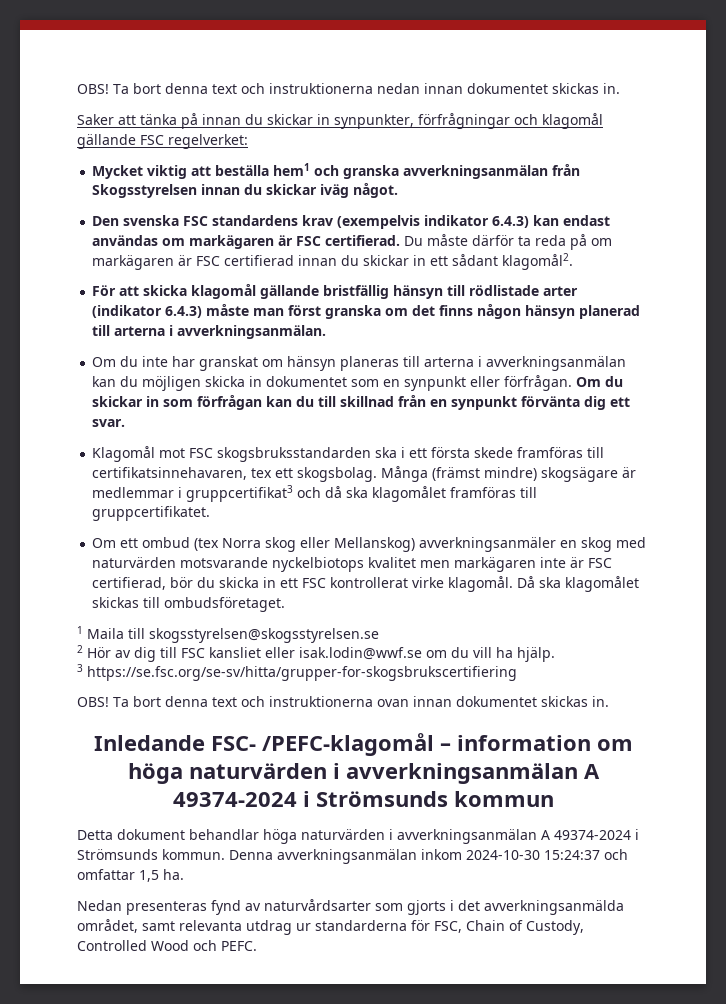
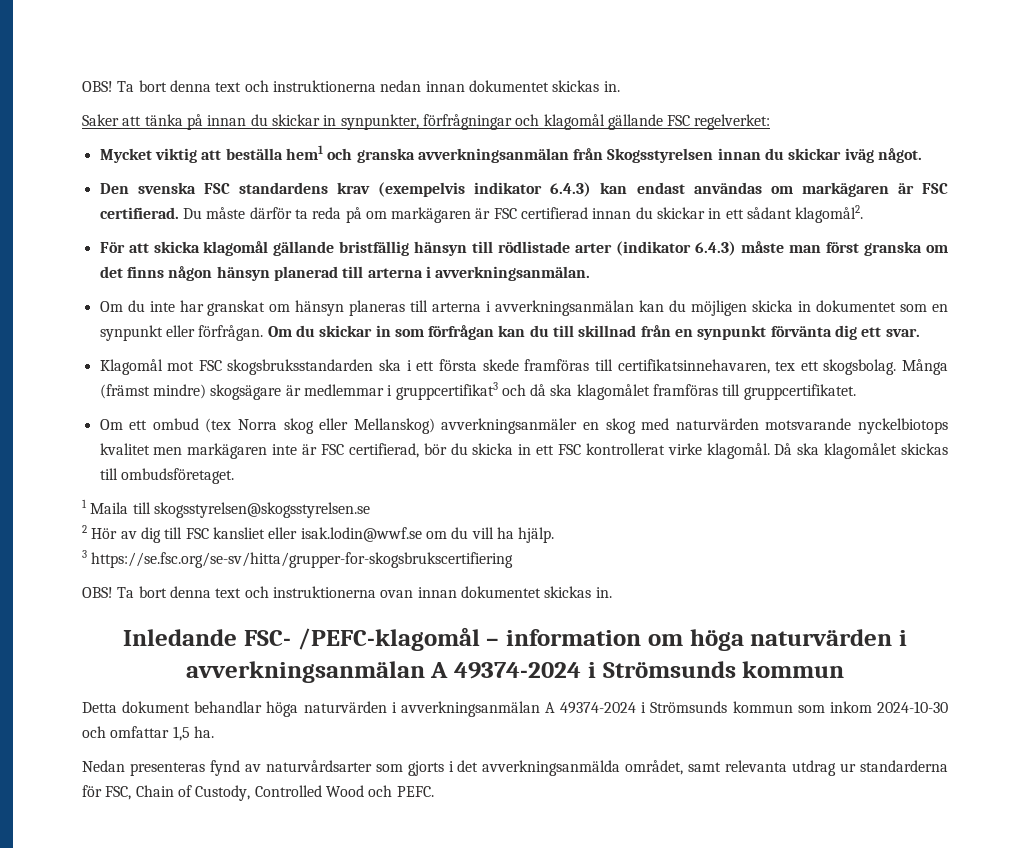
[162,849,417,864] kommun. Denna avverkningsanmälan -> [732,701,825,713] kommun som
[544,850,600,860] 15:24:37 -> (948, 707) none

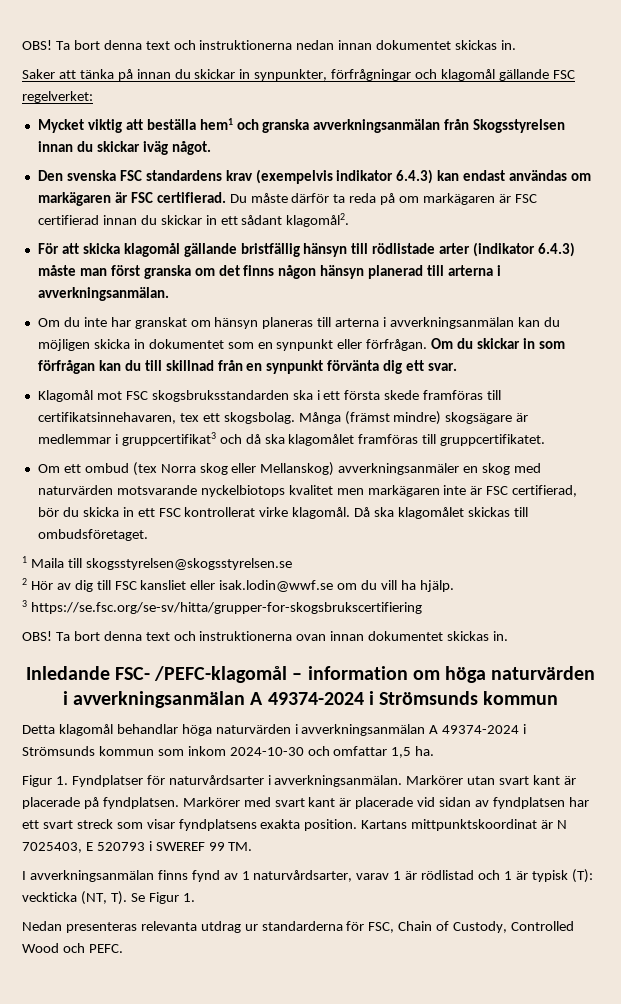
[122,701,191,713] dokument -> [58,724,113,736] klagomål
[82,760,722,776] Nedan presenteras fynd av naturvårdsarter som gjorts i det avverkningsanmälda området, samt -> [22,775,577,787] [22,797,589,809] [22,819,568,831] [22,841,253,853] [22,869,593,883] [22,891,195,905] [22,921,137,933] Figur 1. Fyndplatser för naturvårdsarter i avverkningsanmälan. Markörer utan svart kant är placerade på fyndplatsen. Markörer med svart kant är placerade vid sidan av fyndplatsen har ett svart streck som visar fyndplatsens exakta position. Kartans mittpunktskoordinat är N 7025403, E 520793 i SWEREF 99 TM. // I avverkningsanmälan finns fynd av 1 naturvårdsarter, varav 1 är rödlistad och 1 är typisk (T): veckticka (NT, T). Se Figur 1. // Nedan presenteras

